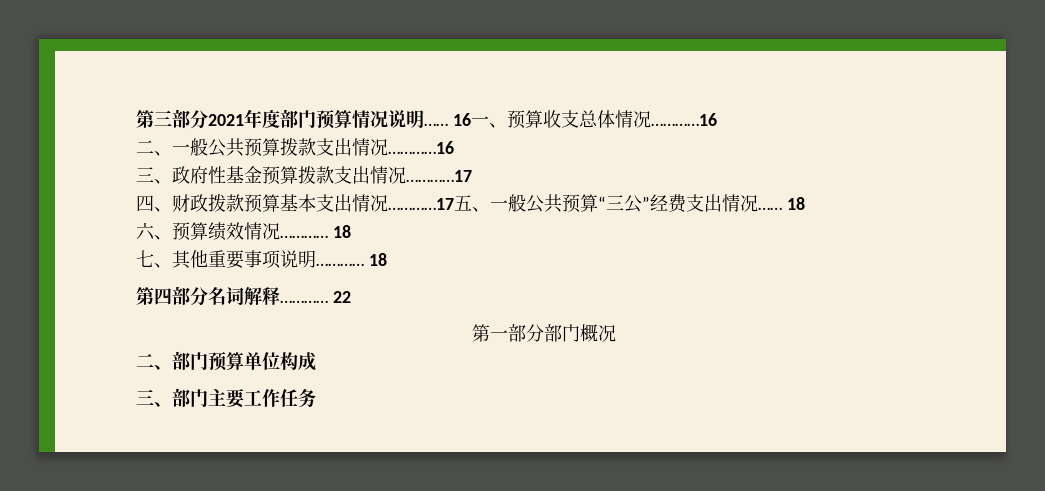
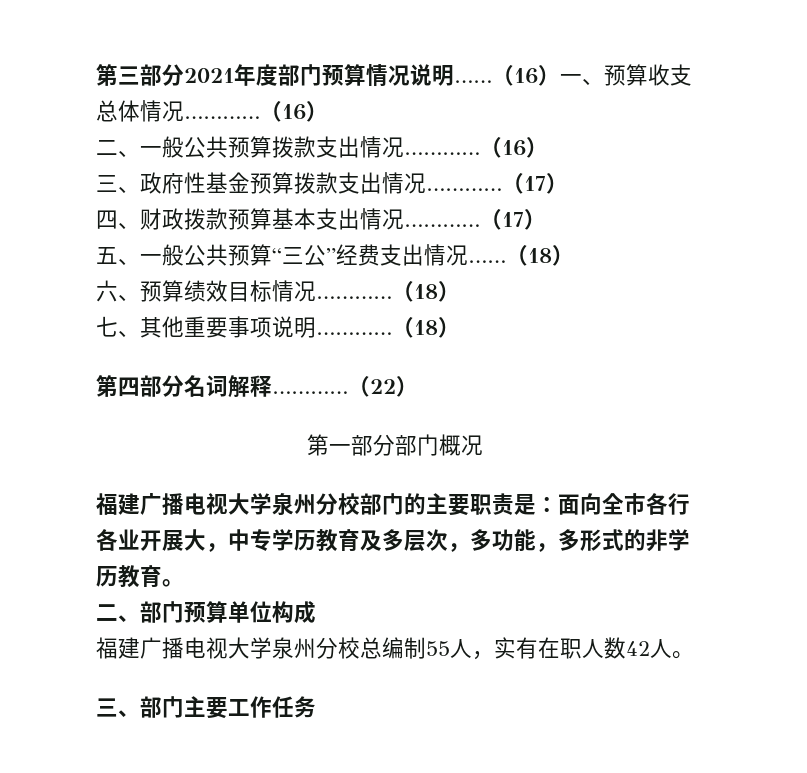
[452,113,471,126] 16 -> [492,65,560,86] （16）
[650,113,717,126] …………16 -> [184,101,328,122] …………（16）
[388,141,454,154] …………16 -> [404,137,548,158] …………（16）
[406,170,472,182] …………17 -> [426,173,568,194] …………（17）
[388,198,454,210] …………17 -> [404,209,546,230] …………（17） //
[786,197,805,210] 18 -> [506,245,574,266] （18）
[244,222,351,240] 情况………… 18 -> [228,280,460,302] 目标情况…………（18）
[368,253,387,266] 18 -> [392,317,460,338] （18）
(328, 301) none -> [348,376,370,397] （
(351, 297) none -> [396,376,418,397] ）
(616, 333) none -> [96,493,690,516] [96,529,690,552] [96,565,184,588] // 福建广播电视大学泉州分校部门的主要职责是：面向全市各行各业开展大，中专学历教育及多层次，多功能，多形式的非学历教育。
(316, 361) none -> [96,637,694,660] // 福建广播电视大学泉州分校总编制55人，实有在职人数42人。

